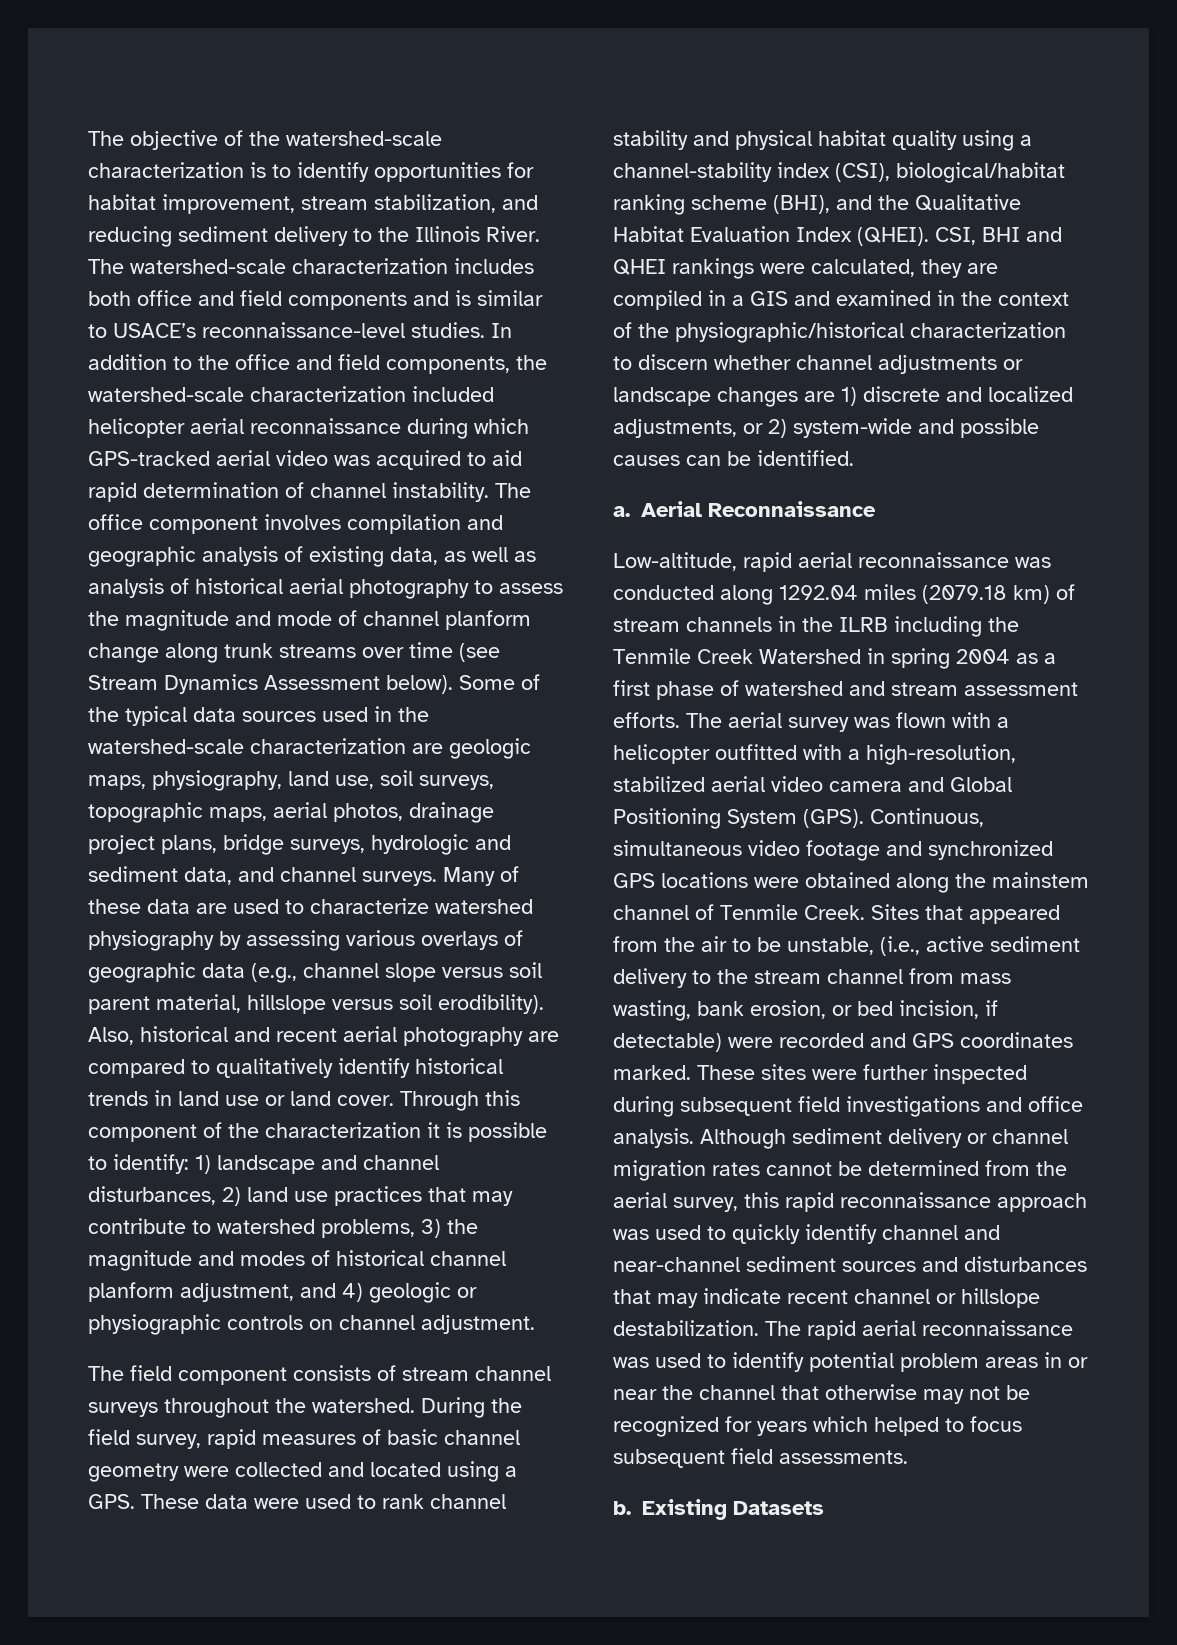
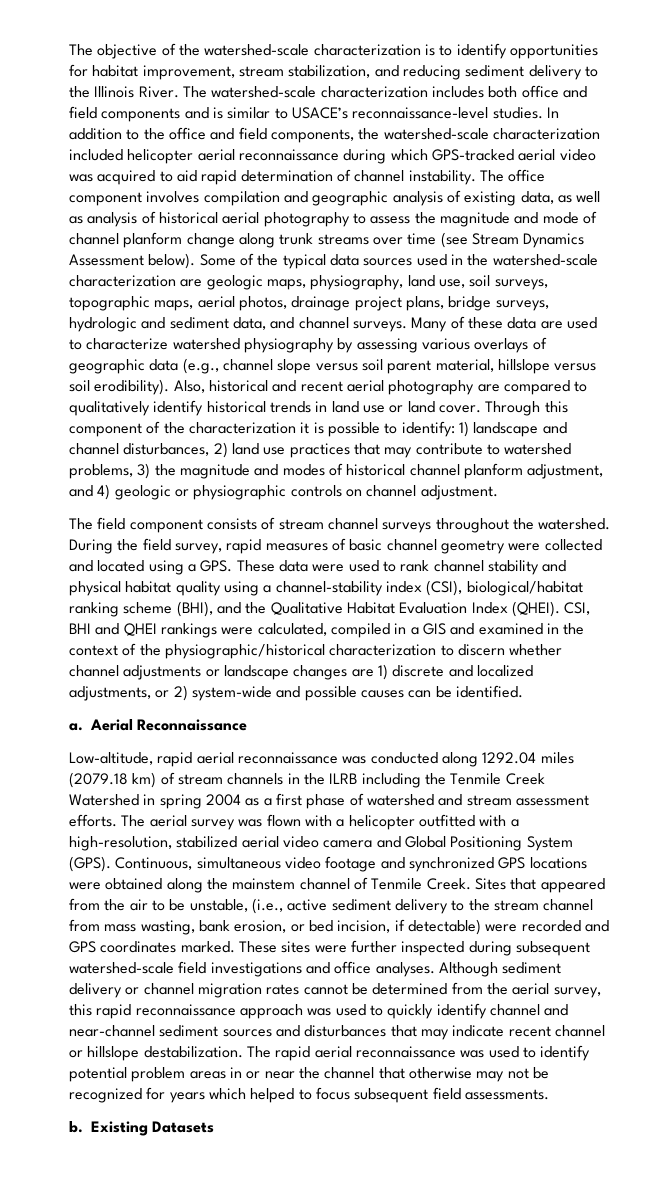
[921,259,998,278] they are -> (327, 629) none
(792, 1106) none -> [69,962,174,974] watershed-scale
[613,1128,694,1148] analysis. -> [375,962,435,977] analyses.

